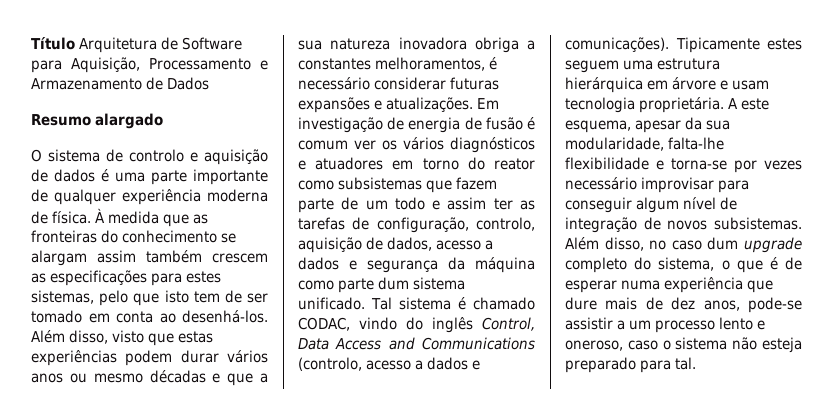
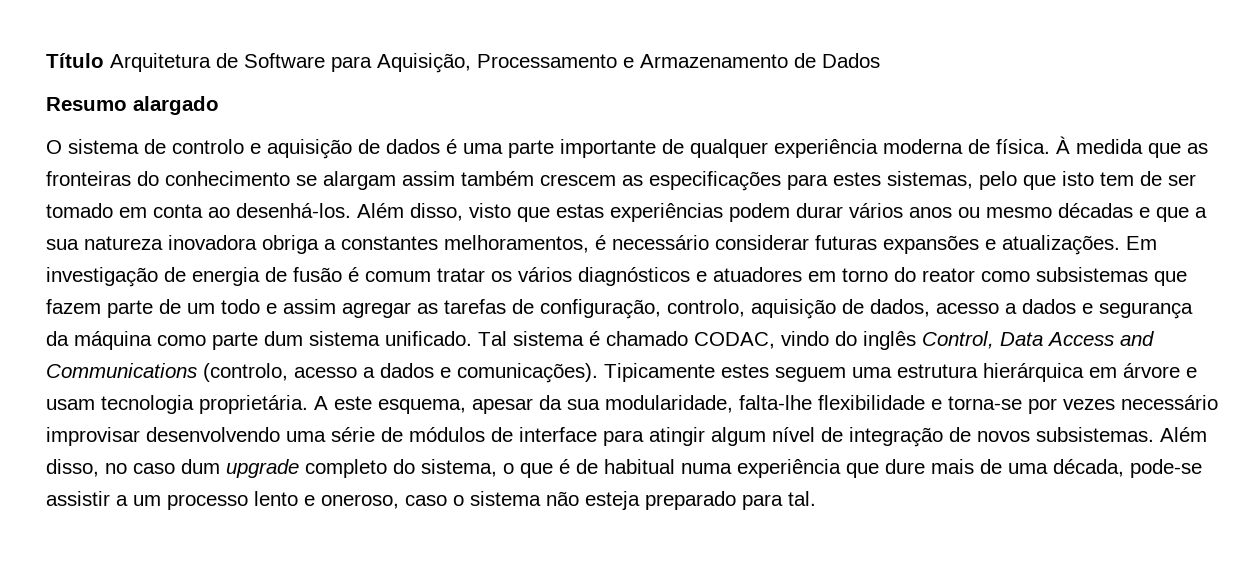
[354,140,376,150] ver -> [437,268,485,282] tratar
[493,198,513,210] ter -> [342,302,411,318] agregar
[718,180,750,193] [565,197,632,213] para conseguir -> [146,427,705,446] desenvolvendo uma série de módulos de interface para atingir
[565,280,617,293] esperar -> [604,459,675,474] habitual
[671,297,740,311] dez anos, -> [1008,459,1124,477] uma década,

